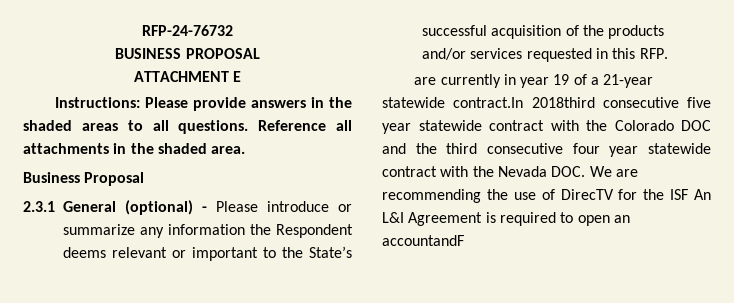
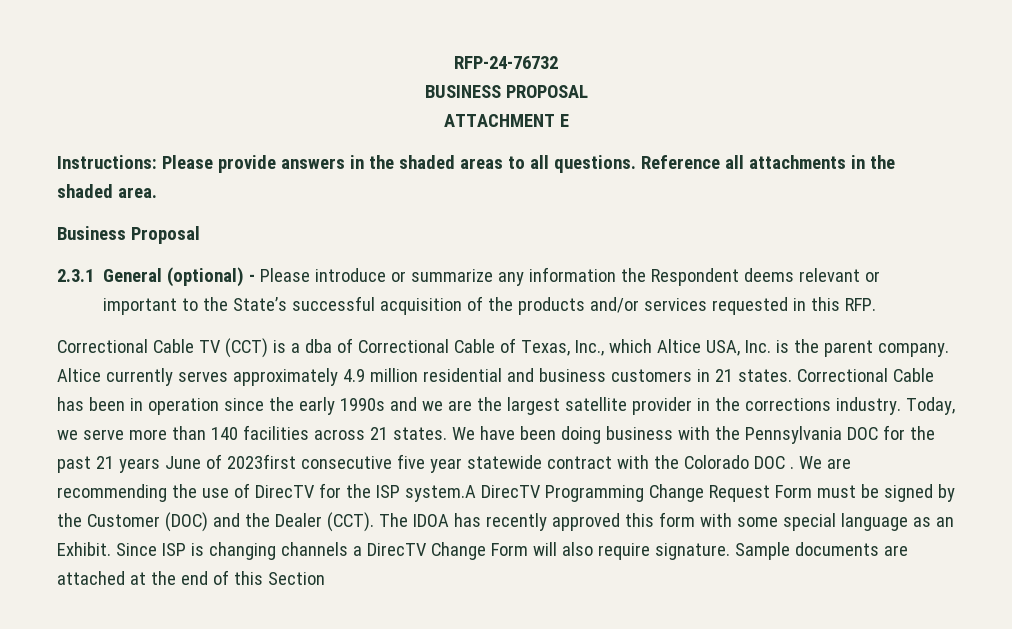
[414,74,654,88] [382,97,595,108] are currently in year 19 of a 21-year statewide contract.In 2018third -> [57,338,949,358] [57,368,934,386] [57,397,955,415] [57,425,935,444] [57,454,296,473] Correctional Cable TV (CCT) is a dba of Correctional Cable of Texas, Inc., which Altice USA, Inc. is the parent company. Altice currently serves approximately 4.9 million residential and business customers in 21 states. Correctional Cable has been in operation since the early 1990s and we are the largest satellite provider in the corrections industry. Today, we serve more than 140 facilities across 21 states. We have been doing business with the Pennsylvania DOC for the past 21 years June of 2023first
[382,143,711,157] [382,166,586,177] and the third consecutive four year statewide contract with the Nevada DOC. -> [789,466,794,469] .
[670,189,711,200] [382,212,630,226] [382,235,464,246] ISF An L&I Agreement is required to open an accountandF -> [375,484,955,502] [57,512,954,532] [57,542,908,560] [57,570,325,585] ISP system.A DirecTV Programming Change Request Form must be signed by the Customer (DOC) and the Dealer (CCT). The IDOA has recently approved this form with some special language as an Exhibit. Since ISP is changing channels a DirecTV Change Form will also require signature. Sample documents are attached at the end of this Section

